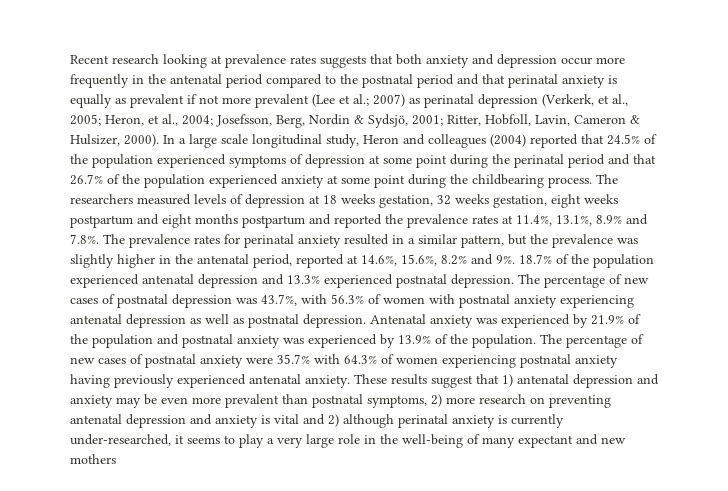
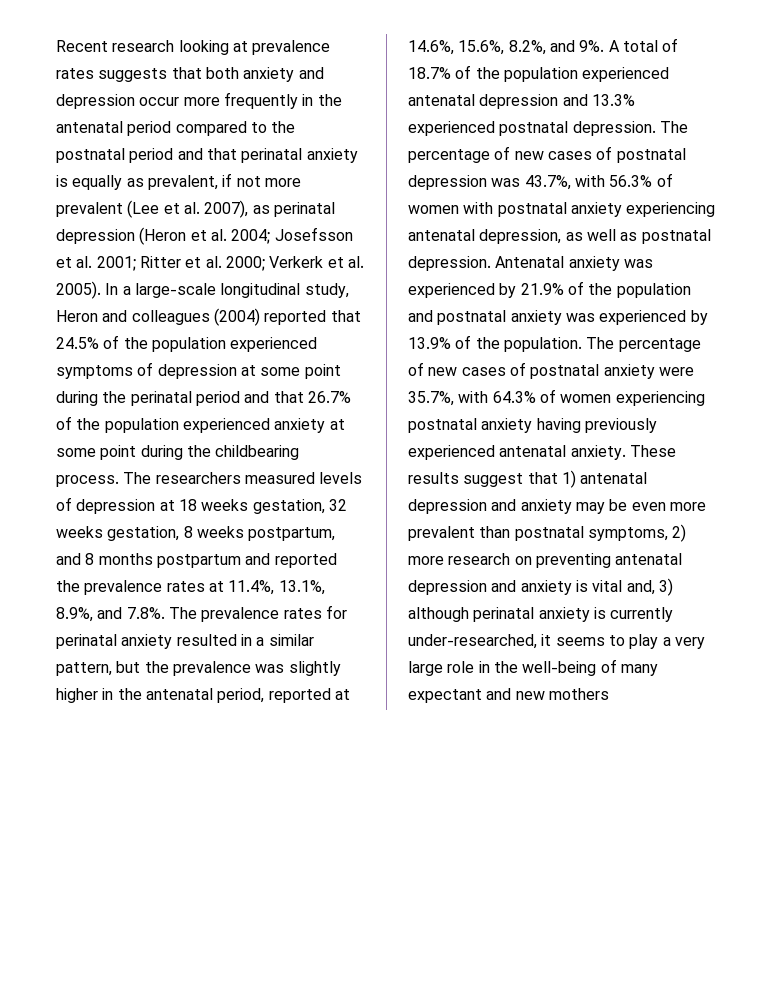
[130,94,184,108] prevalent -> [147,175,218,190] prevalent,
[353,94,405,107] al.; 2007) -> [183,200,249,218] al. 2007),
[542,94,628,107] [70,114,640,128] [70,134,248,148] (Verkerk, et al., 2005; Heron, et al., 2004; Josefsson, Berg, Nordin & Sydsjö, 2001; Ritter, Hobfoll, Lavin, Cameron & Hulsizer, 2000). In a large scale -> [139,227,353,245] [56,256,364,271] [56,281,216,299] (Heron et al. 2004; Josefsson et al. 2001; Ritter et al. 2000; Verkerk et al. 2005). In a large-scale
[551,194,618,208] [70,214,192,228] eight weeks postpartum and eight -> [183,526,336,541] [56,553,95,565] 8 weeks postpartum, and 8
[596,215,622,224] 8.9% -> [56,607,93,622] 8.9%,
[441,255,467,265] 8.2% -> [508,40,546,55] 8.2%,
(515, 259) none -> [608,38,679,52] A total of
[126,314,186,328] depression -> [479,229,562,244] depression,
[277,354,310,364] 35.7% -> [408,391,454,406] 35.7%,
[303,414,339,427] and 2) -> [626,578,673,596] and, 3)

